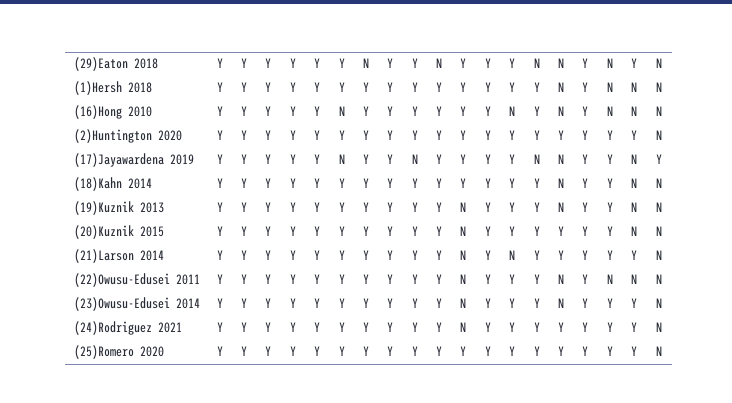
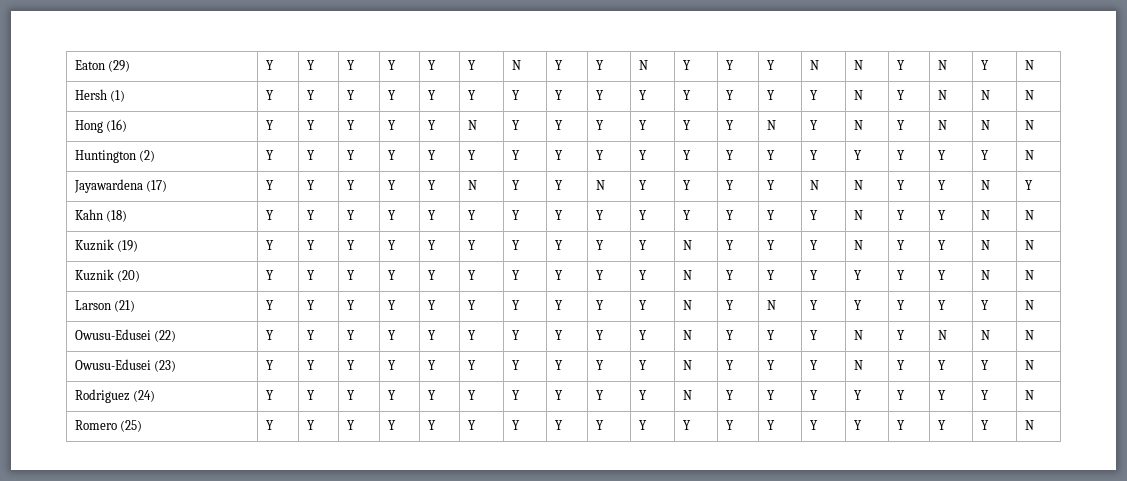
[73,57,158,71] (29)Eaton 2018 -> [74,60,131,72] Eaton (29)
[73,81,152,95] (1)Hersh 2018 -> [74,89,126,102] Hersh (1)
[73,105,152,119] (16)Hong 2010 -> [74,119,128,133] Hong (16)
[73,129,182,143] (2)Huntington 2020 -> [74,150,156,163] Huntington (2)
[73,153,194,167] (17)Jayawardena 2019 -> [73,179,168,193] Jayawardena (17)
[73,177,152,191] (18)Kahn 2014 -> [74,209,128,222] Kahn (18)
[73,201,164,215] (19)Kuznik 2013 -> [74,239,139,252] Kuznik (19)
[73,225,164,239] (20)Kuznik 2015 -> [74,269,141,282] Kuznik (20)
[73,249,164,263] (21)Larson 2014 -> [74,300,136,312] Larson (21)
[73,273,200,287] (22)Owusu-Edusei 2011 -> [74,329,177,342] Owusu-Edusei (22)
[73,297,200,311] (23)Owusu-Edusei 2014 -> [74,359,177,372] Owusu-Edusei (23)
[73,321,182,335] (24)Rodriguez 2021 -> [74,389,156,403] Rodriguez (24)
[73,345,164,359] (25)Romero 2020 -> [74,420,143,432] Romero (25)

